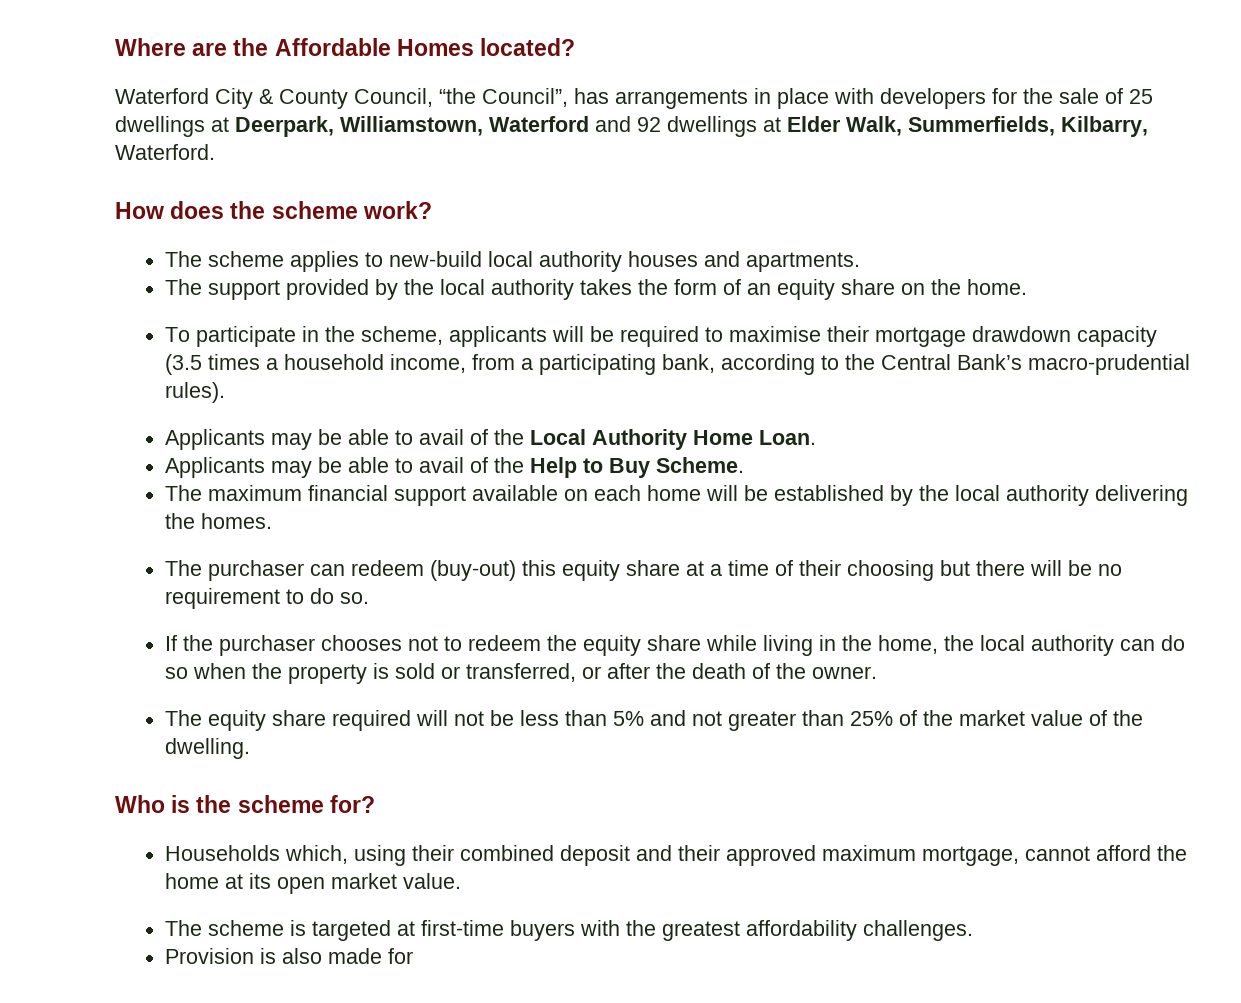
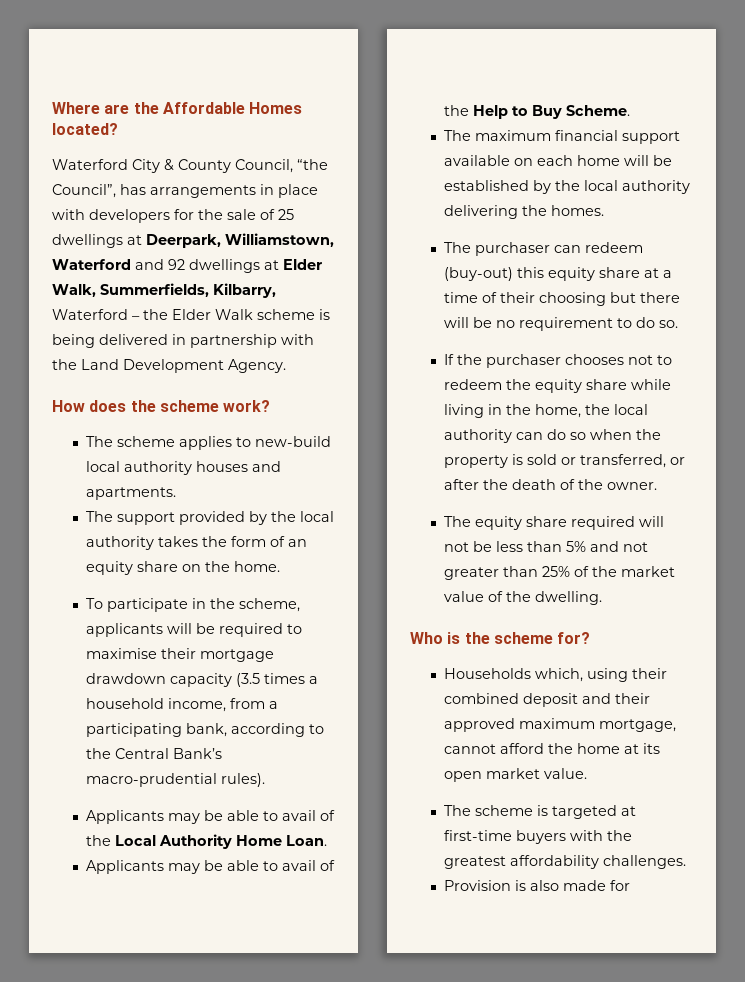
[115,144,215,160] Waterford. -> [52,309,330,320] [52,334,314,348] [52,359,286,373] Waterford – the Elder Walk scheme is being delivered in partnership with the Land Development Agency.

